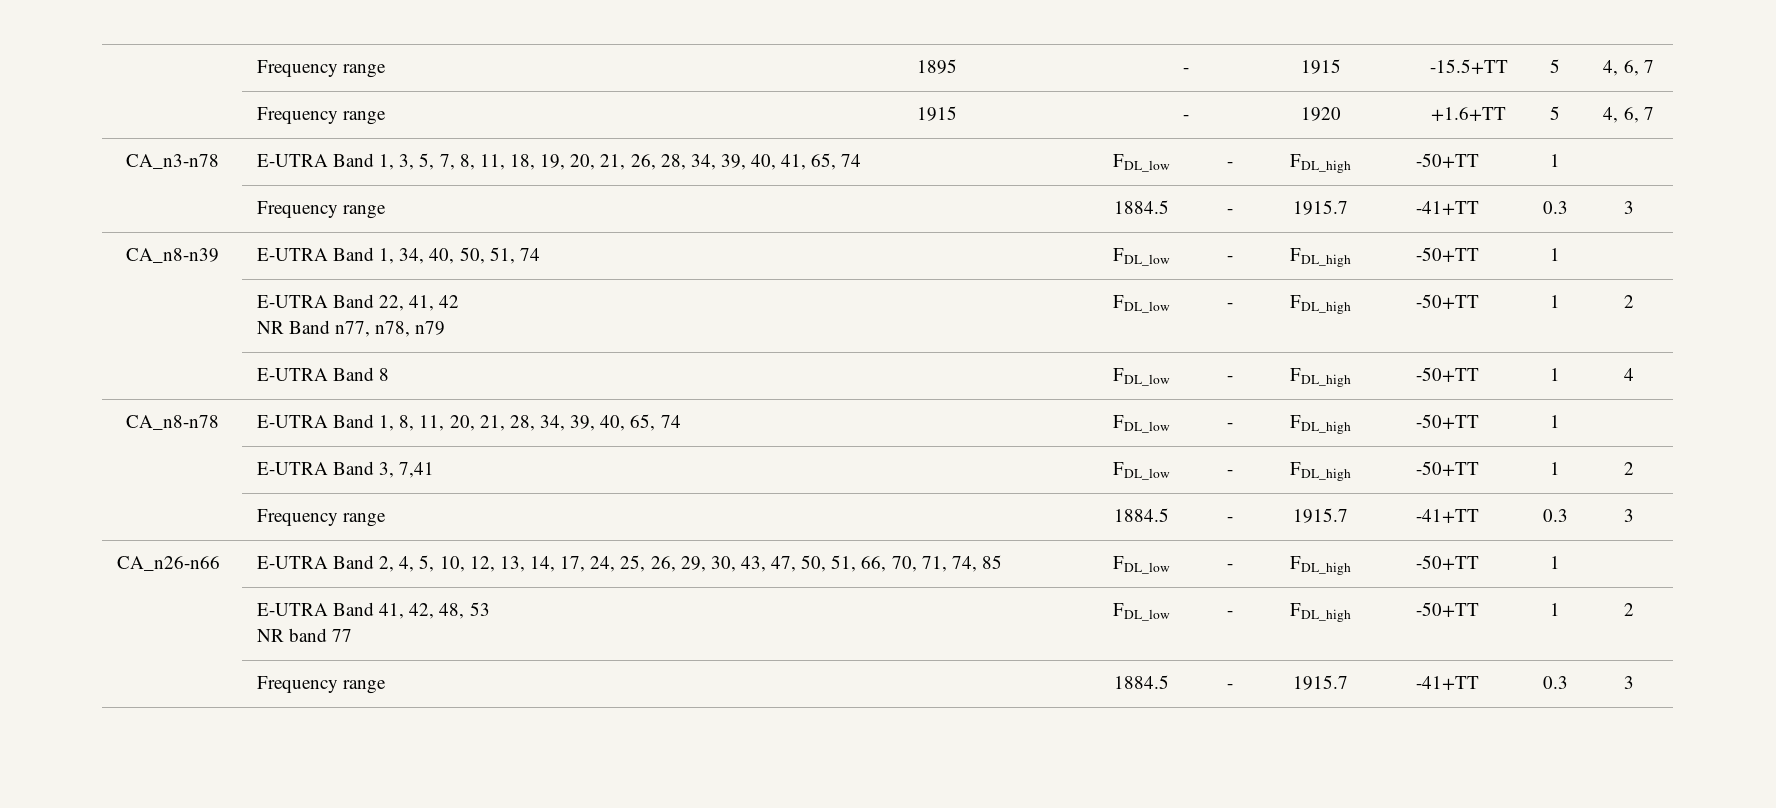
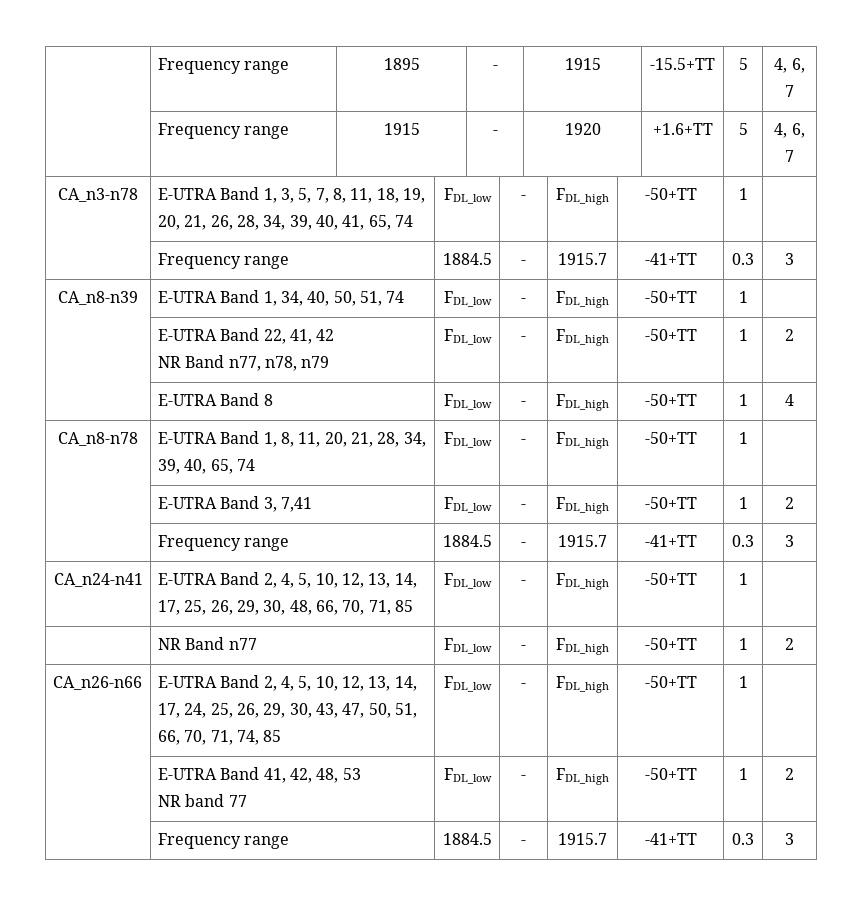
(1634, 515) none -> [53,573,143,587] [157,572,417,588] [157,600,413,615] [443,573,492,589] [521,580,526,585] [556,573,609,590] [644,573,697,585] [738,573,748,585] [157,637,257,650] [443,638,492,654] [521,645,526,650] [556,638,609,655] [644,638,697,650] [738,638,748,650] [784,638,794,650] // CA_n24-n41 | E-UTRA Band 2, 4, 5, 10, 12, 13, 14, 17, 25, 26, 29, 30, 48, 66, 70, 71, 85 | FDL_low | - | FDL_high | -50+TT | 1 | // | NR Band n77 | FDL_low | - | FDL_high | -50+TT | 1 | 2

